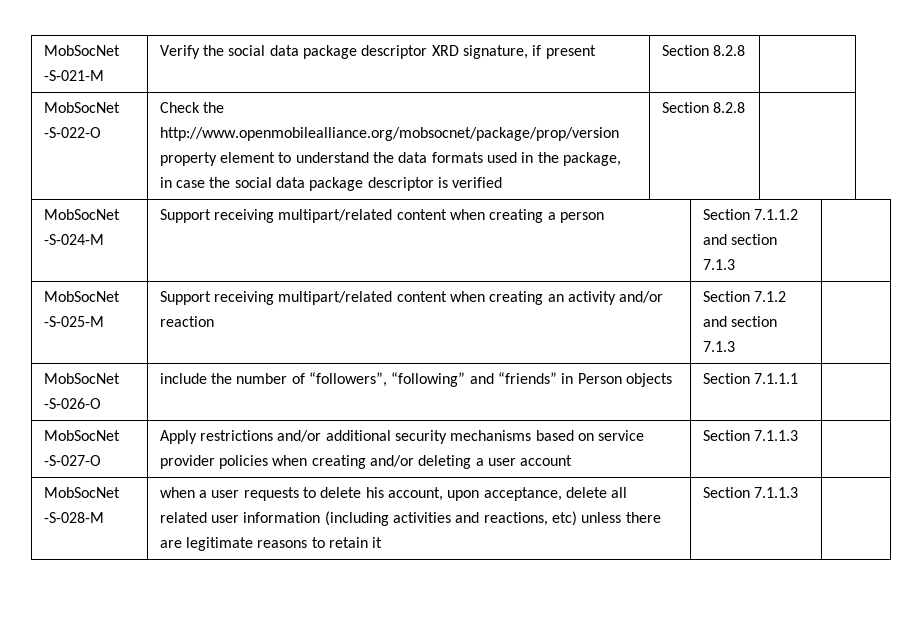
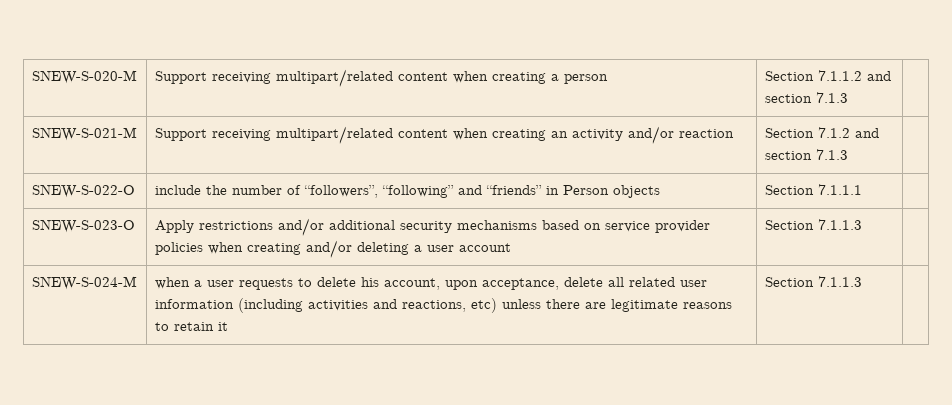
[43,45,120,56] [43,70,104,81] [159,45,596,59] [661,45,746,56] [43,102,120,113] [43,127,101,138] [159,102,225,113] [159,127,619,141] [159,152,622,166] [159,177,503,191] [661,102,746,113] [43,209,120,220] [43,234,104,245] MobSocNet -S-021-M | Verify the social data package descriptor XRD signature, if present | Section 8.2.8 | // MobSocNet -S-022-O | Check the http://www.openmobilealliance.org/mobsocnet/package/prop/version property element to understand the data formats used in the package, in case the social data package descriptor is verified | Section 8.2.8 | // MobSocNet -S-024-M -> [31,70,137,84] SNEW-S-020-M
[43,291,120,302] [43,316,104,327] MobSocNet -S-025-M -> [31,127,137,141] SNEW-S-021-M
[43,373,120,384] [43,398,101,409] MobSocNet -S-026-O -> [31,184,135,198] SNEW-S-022-O
[43,430,120,441] [43,455,101,466] MobSocNet -S-027-O -> [31,219,135,233] SNEW-S-023-O
[43,487,120,498] [43,512,104,523] MobSocNet -S-028-M -> [31,276,137,290] SNEW-S-024-M

